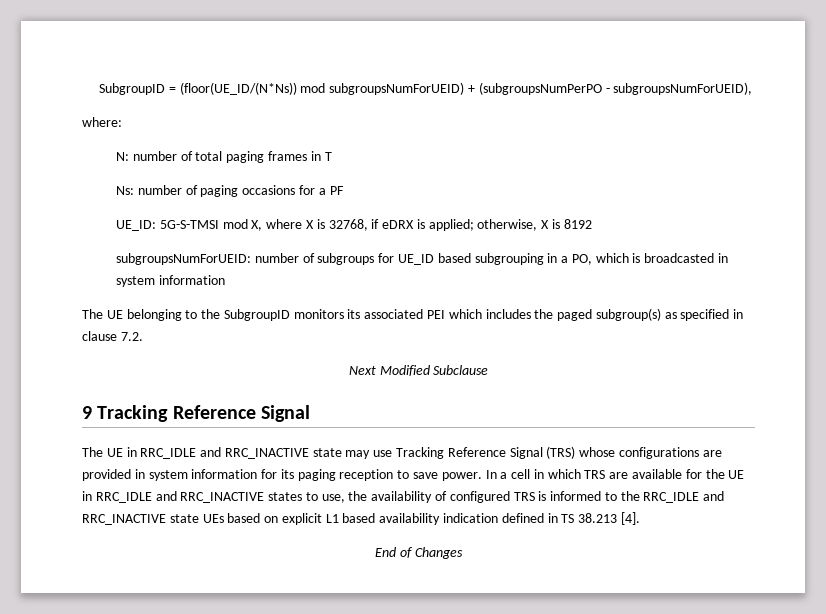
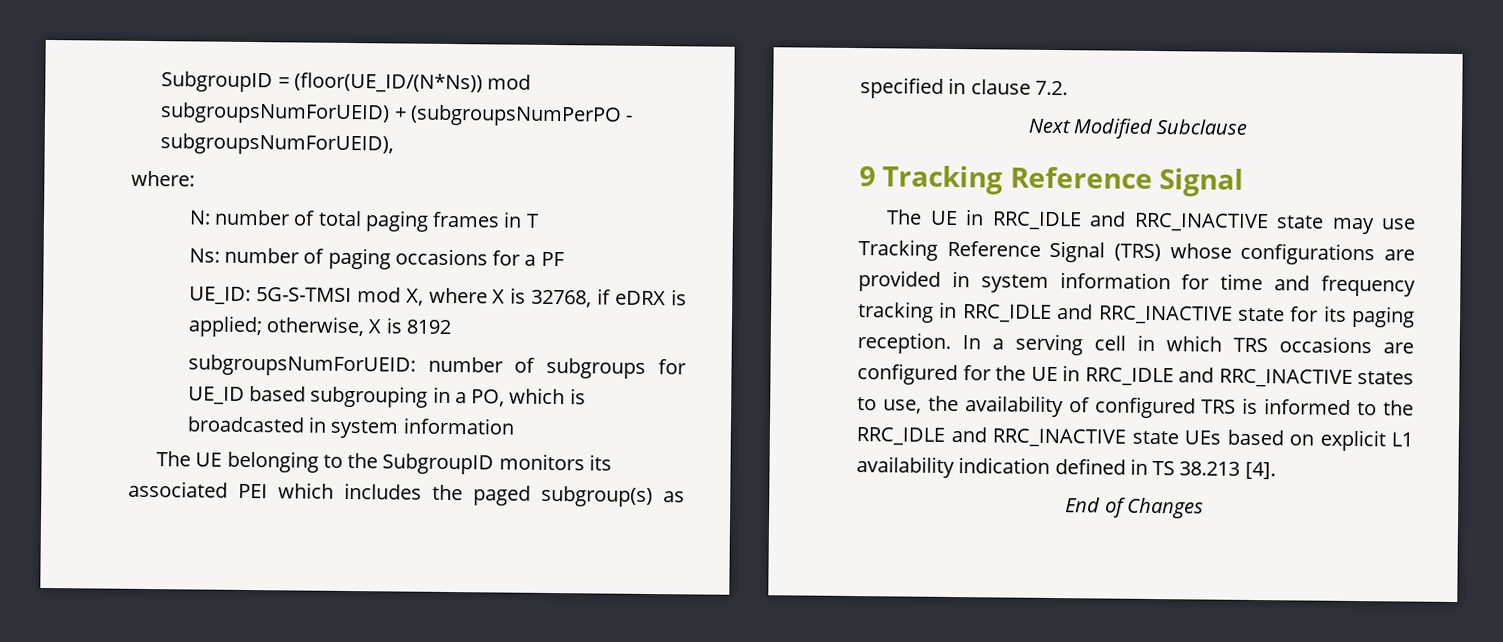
[280,469,482,481] its paging reception to save power. -> [1220,273,1416,297] [857,301,1415,328] [857,332,951,354] time and frequency tracking in RRC_IDLE and RRC_INACTIVE state for its paging reception.
(508, 475) none -> [1015,333,1083,356] serving
[609,469,683,479] are available -> [1279,336,1414,354] [857,363,958,386] occasions are configured
[342,513,376,523] based -> (1413, 439) none

